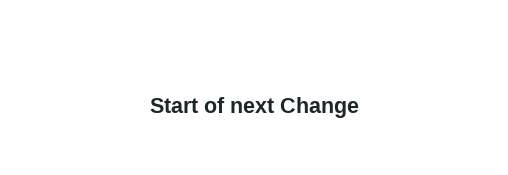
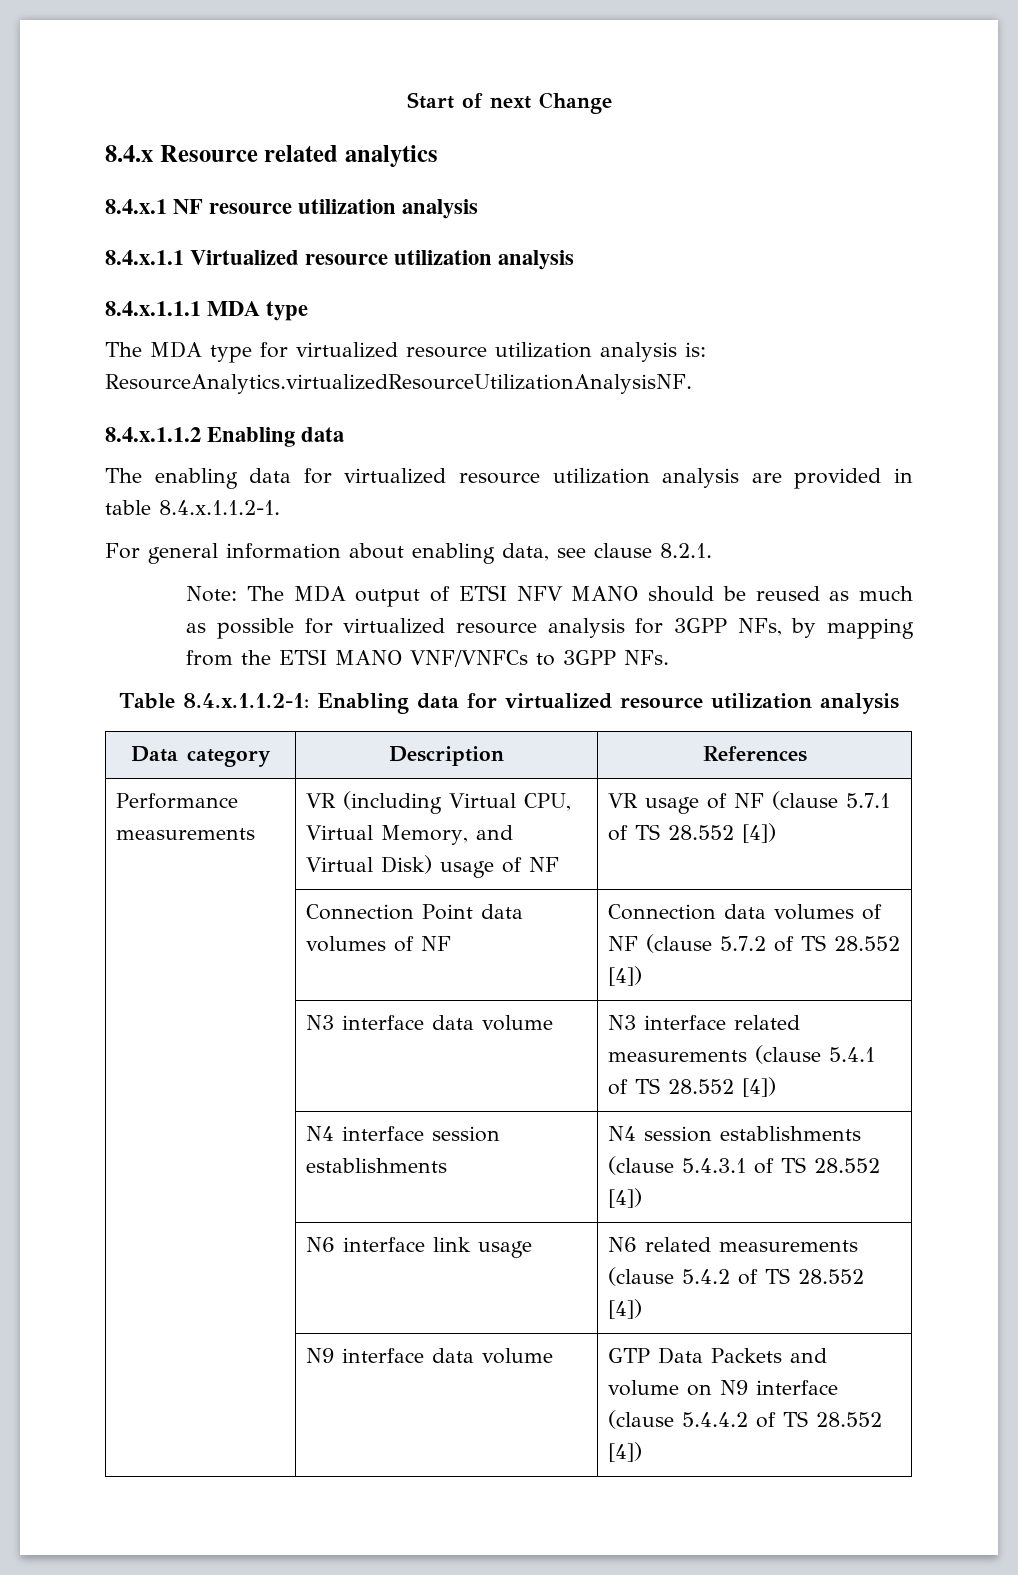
(359, 107) none -> [105,145,438,167] [105,199,479,219] [105,250,575,270] [105,301,309,321] [105,341,706,363] [105,374,692,394] [105,427,345,447] [105,468,914,489] [105,500,280,515] [105,543,712,564] [186,585,913,607] [186,618,915,639] [186,649,670,667] [119,693,899,714] [131,746,271,767] [388,746,504,766] [702,746,807,762] [116,793,239,809] [116,828,256,840] [306,791,572,814] [306,825,514,845] [306,855,560,878] [608,791,891,814] [608,823,777,843] [306,904,524,920] [306,936,452,952] [608,904,883,920] [608,934,901,953] [608,966,643,986] [306,1015,554,1031] [608,1015,801,1030] [608,1045,876,1064] [608,1077,777,1097] [306,1126,501,1142] [306,1158,448,1173] [608,1126,862,1142] [608,1156,881,1175] [608,1188,643,1208] [306,1237,533,1258] [608,1237,859,1252] [608,1267,865,1286] [608,1299,643,1319] [306,1348,554,1364] [608,1347,828,1364] [608,1380,839,1396] [608,1410,883,1429] [608,1442,643,1462] // 8.4.x Resource related analytics // 8.4.x.1 NF resource utilization analysis // 8.4.x.1.1 Virtualized resource utilization analysis // 8.4.x.1.1.1 MDA type // The MDA type for virtualized resource utilization analysis is: ResourceAnalytics.virtualizedResourceUtilizationAnalysisNF. // 8.4.x.1.1.2 Enabling data // The enabling data for virtualized resource utilization analysis are provided in table 8.4.x.1.1.2-1. // For general information about enabling data, see clause 8.2.1. // Note: The MDA output of ETSI NFV MANO should be reused as much as possible for virtualized resource analysis for 3GPP NFs, by mapping from the ETSI MANO VNF/VNFCs to 3GPP NFs. // Table 8.4.x.1.1.2-1: Enabling data for virtualized resource utilization analysis // Data category | Description | References // Performance measurements | VR (including Virtual CPU, Virtual Memory, and Virtual Disk) usage of NF | VR usage of NF (clause 5.7.1 of TS 28.552 [4]) // | Connection Point data volumes of NF | Connection data volumes of NF (clause 5.7.2 of TS 28.552 [4]) // | N3 interface data volume | N3 interface related measurements (clause 5.4.1 of TS 28.552 [4]) // | N4 interface session establishments | N4 session establishments (clause 5.4.3.1 of TS 28.552 [4]) // | N6 interface link usage | N6 related measurements (clause 5.4.2 of TS 28.552 [4]) // | N9 interface data volume | GTP Data Packets and volume on N9 interface (clause 5.4.4.2 of TS 28.552 [4])

